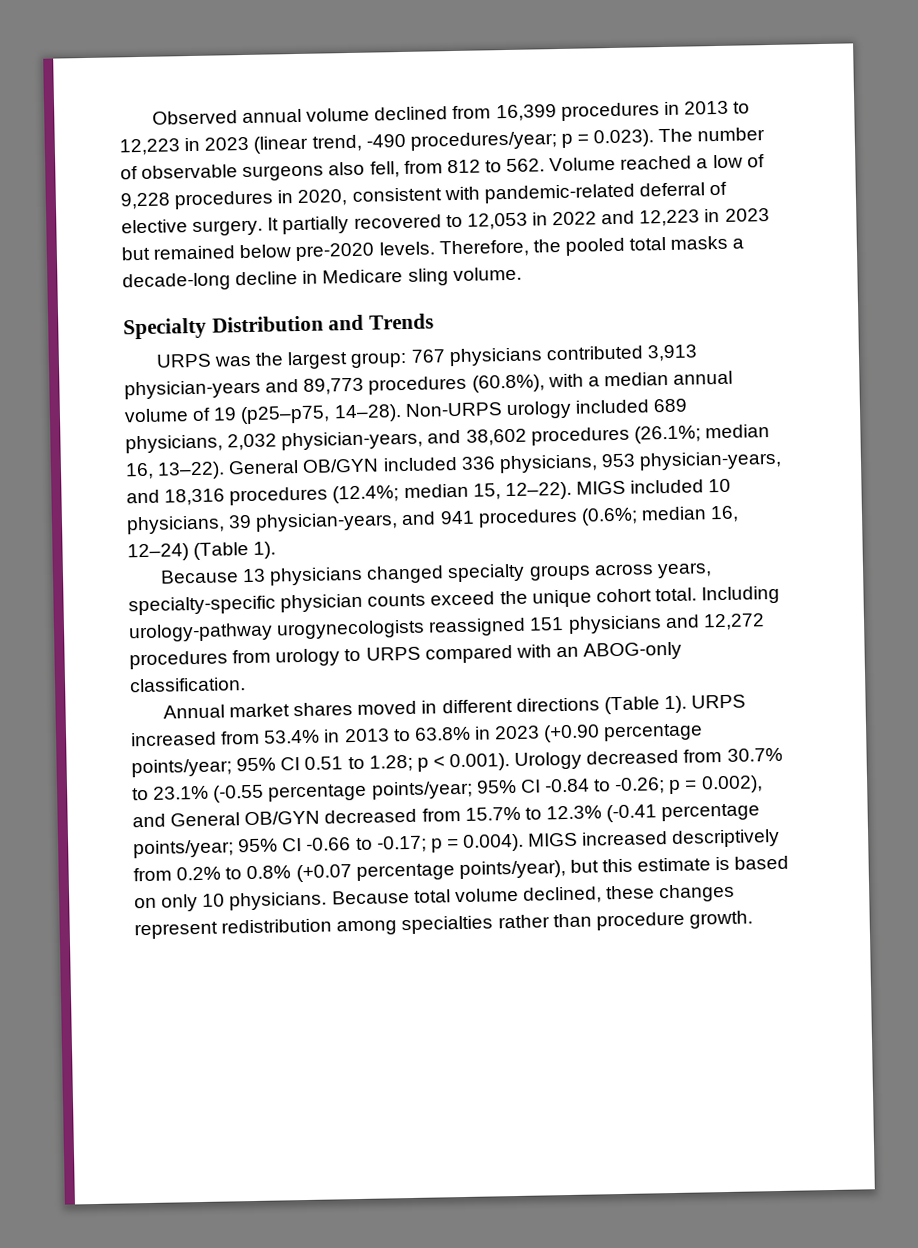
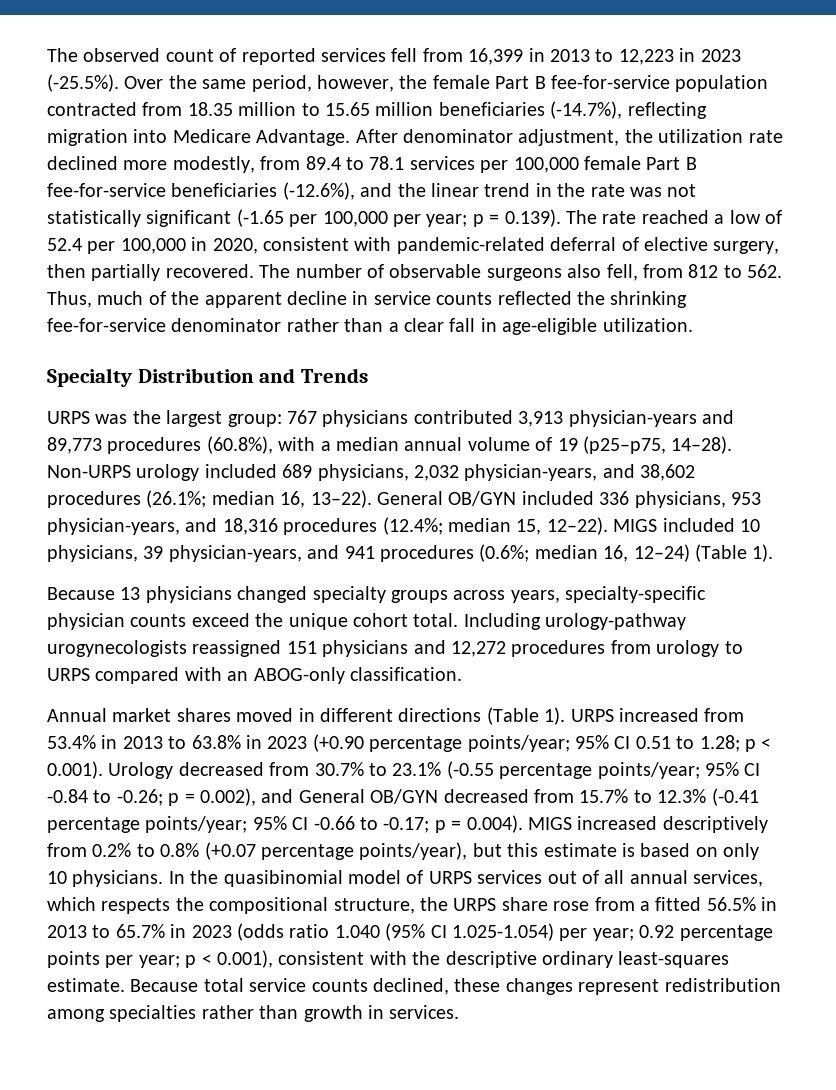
[151,106,449,125] Observed annual volume declined -> [47,48,418,65] The observed count of reported services fell
[560,102,660,121] procedures -> (524, 56) none
[253,129,655,154] (linear trend, -490 procedures/year; p = 0.023). -> [47,74,769,92] [47,101,707,119] [47,129,783,146] [47,156,697,173] [47,182,697,200] [47,209,782,227] [47,237,780,254] [47,264,254,281] (-25.5%). Over the same period, however, the female Part B fee-for-service population contracted from 18.35 million to 15.65 million beneficiaries (-14.7%), reflecting migration into Medicare Advantage. After denominator adjustment, the utilization rate declined more modestly, from 89.4 to 78.1 services per 100,000 female Part B fee-for-service beneficiaries (-12.6%), and the linear trend in the rate was not statistically significant (-1.65 per 100,000 per year; p = 0.139). The rate reached a low of 52.4 per 100,000 in 2020, consistent with pandemic-related deferral of elective surgery, then partially recovered.
[549,154,765,172] [120,181,728,210] [121,208,770,236] [121,235,745,262] [122,266,522,292] Volume reached a low of 9,228 procedures in 2020, consistent with pandemic-related deferral of elective surgery. It partially recovered to 12,053 in 2022 and 12,223 in 2023 but remained below pre-2020 levels. Therefore, the pooled total masks a decade-long decline in Medicare sling volume. -> [47,291,688,308] [47,318,693,335] Thus, much of the apparent decline in service counts reflected the shrinking fee-for-service denominator rather than a clear fall in age-eligible utilization.
[331,887,519,905] Because total volume -> [168,870,764,887] [47,897,778,914] [47,923,773,941] [47,950,730,968] [47,978,368,992] In the quasibinomial model of URPS services out of all annual services, which respects the compositional structure, the URPS share rose from a fitted 56.5% in 2013 to 65.7% in 2023 (odds ratio 1.040 (95% CI 1.025-1.054) per year; 0.92 percentage points per year; p < 0.001), consistent with the descriptive ordinary least-squares estimate. Because total service counts
[595,910,753,931] procedure growth. -> [303,1005,460,1022] growth in services.

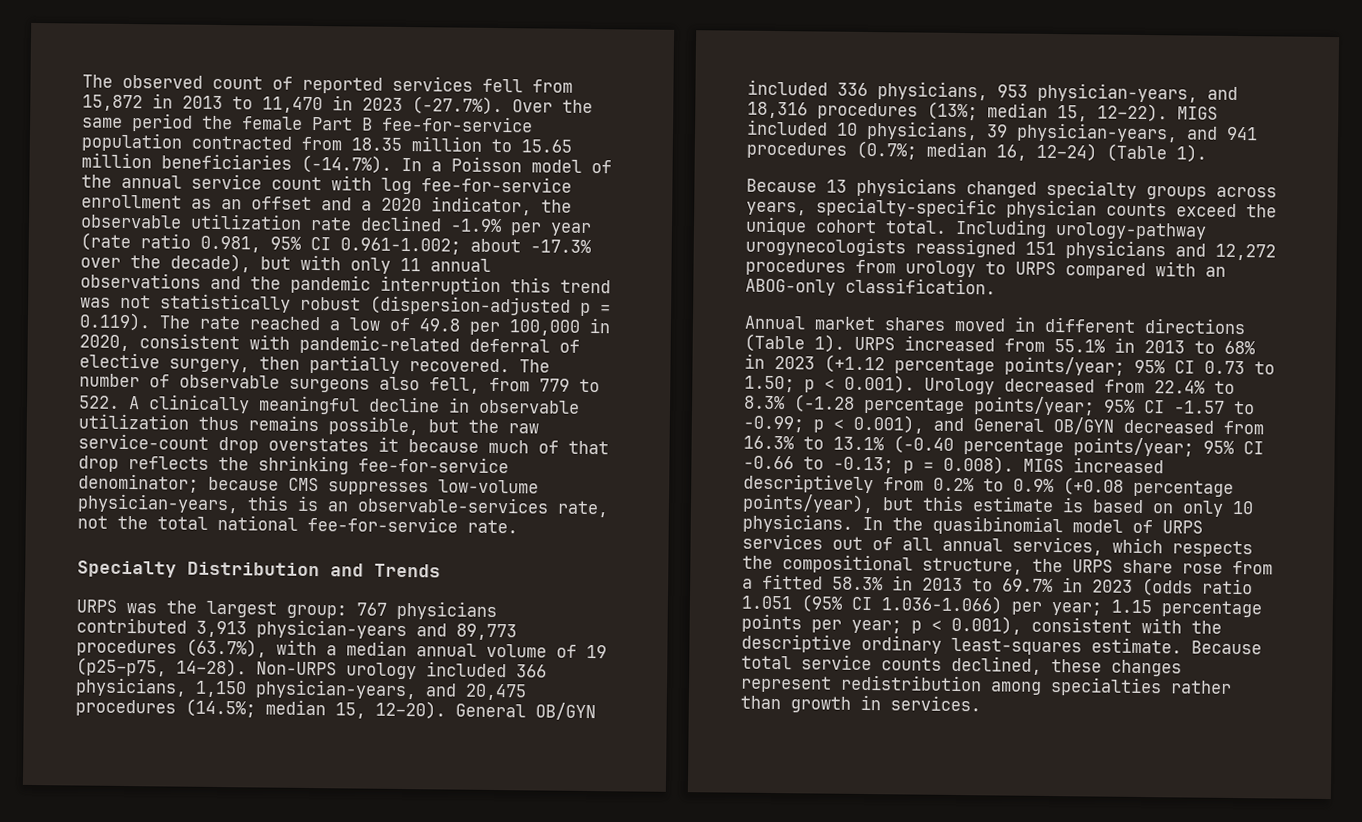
[468,48,741,65] [47,74,119,92] 16,399 in 2013 to 12,223 in 2023 (-25.5%). -> [82,93,503,116] 15,872 in 2013 to 11,470 in 2023 (-27.7%).
[251,75,394,92] period, however, -> [131,113,193,132] period
[550,101,707,119] [47,129,783,146] [47,156,697,173] [47,182,697,200] [47,209,561,227] (-14.7%), reflecting migration into Medicare Advantage. After denominator adjustment, the utilization rate declined more modestly, from 89.4 to 78.1 services per 100,000 female Part B fee-for-service beneficiaries (-12.6%), and the linear trend in the rate was not statistically significant (-1.65 per 100,000 per year; p = 0.139). -> [301,154,612,174] [81,173,572,195] [81,194,572,216] [80,213,592,237] [80,232,591,255] [80,253,491,274] [80,272,611,296] [80,293,611,317] [79,312,151,332] (-14.7%). In a Poisson model of the annual service count with log fee-for-service enrollment as an offset and a 2020 indicator, the observable utilization rate declined -1.9% per year (rate ratio 0.981, 95% CI 0.961-1.002; about -17.3% over the decade), but with only 11 annual observations and the pandemic interruption this trend was not statistically robust (dispersion-adjusted p = 0.119).
[47,238,82,251] 52.4 -> [419,318,460,332] 49.8
[688,264,783,278] [47,291,688,308] [47,318,693,335] 812 to 562. Thus, much of the apparent decline in service counts reflected the shrinking fee-for-service denominator rather than a clear fall in age-eligible utilization. -> [539,378,600,393] [78,394,580,415] [78,413,539,436] [78,433,609,455] [78,455,509,475] [78,473,539,496] [77,493,609,518] [77,514,518,534] 779 to 522. A clinically meaningful decline in observable utilization thus remains possible, but the raw service-count drop overstates it because much of that drop reflects the shrinking fee-for-service denominator; because CMS suppresses low-volume physician-years, this is an observable-services rate, not the total national fee-for-service rate.
[206,436,273,454] (60.8%), -> [186,638,267,658] (63.7%),
[282,464,696,481] [47,490,372,508] 689 physicians, 2,032 physician-years, and 38,602 procedures (26.1%; median 16, 13–22). -> [516,664,547,678] [75,677,527,701] [75,698,446,720] 366 physicians, 1,150 physician-years, and 20,475 procedures (14.5%; median 15, 12–20).
[382,517,443,535] (12.4%; -> [927,101,978,121] (13%;
[479,544,530,562] (0.6%; -> [856,140,917,160] (0.7%;
[47,734,740,752] 53.4% in 2013 to 63.8% in 2023 (+0.90 percentage points/year; 95% CI 0.51 to 1.28; -> [1054,337,1255,355] [744,353,1275,376] [744,375,795,393] 55.1% in 2013 to 68% in 2023 (+1.12 percentage points/year; 95% CI 0.73 to 1.50;
[314,761,761,779] [47,788,256,806] 30.7% to 23.1% (-0.55 percentage points/year; 95% CI -0.84 to -0.26; p = 0.002), -> [1154,380,1235,394] [744,394,1255,416] [743,414,924,434] 22.4% to 8.3% (-1.28 percentage points/year; 95% CI -1.57 to -0.99; p < 0.001),
[579,788,759,806] 15.7% to 12.3% (-0.41 -> [743,435,954,454] 16.3% to 13.1% (-0.40
[383,815,523,833] -0.17; p = 0.004). -> [833,455,1014,475] -0.13; p = 0.008).
[160,842,256,860] 0.8% (+0.07 -> [1013,477,1124,496] 0.9% (+0.08
[706,897,778,911] [47,924,165,938] 56.5% in 2013 to 65.7% -> [832,575,1053,593] 58.3% in 2013 to 69.7%
[334,925,380,938] 1.040 -> [741,595,793,610] 1.051
[451,923,675,941] 1.025-1.054) per year; 0.92 -> [881,595,1152,616] 1.036-1.066) per year; 1.15

